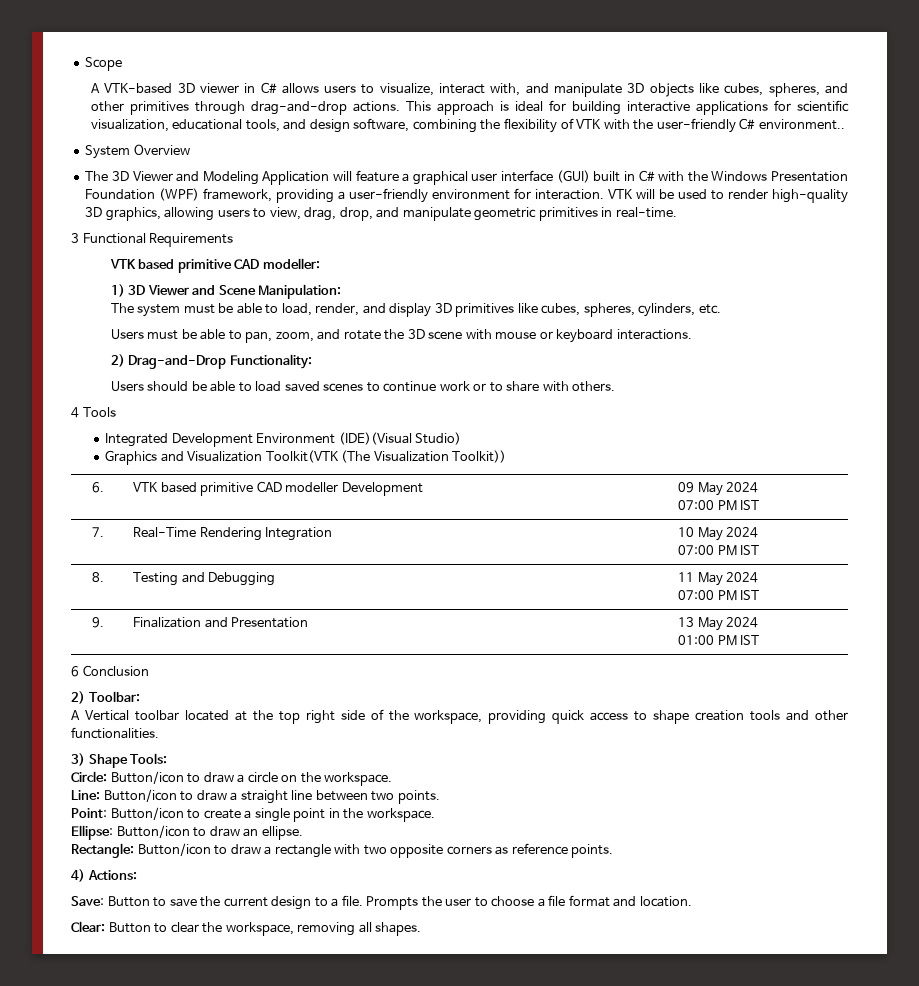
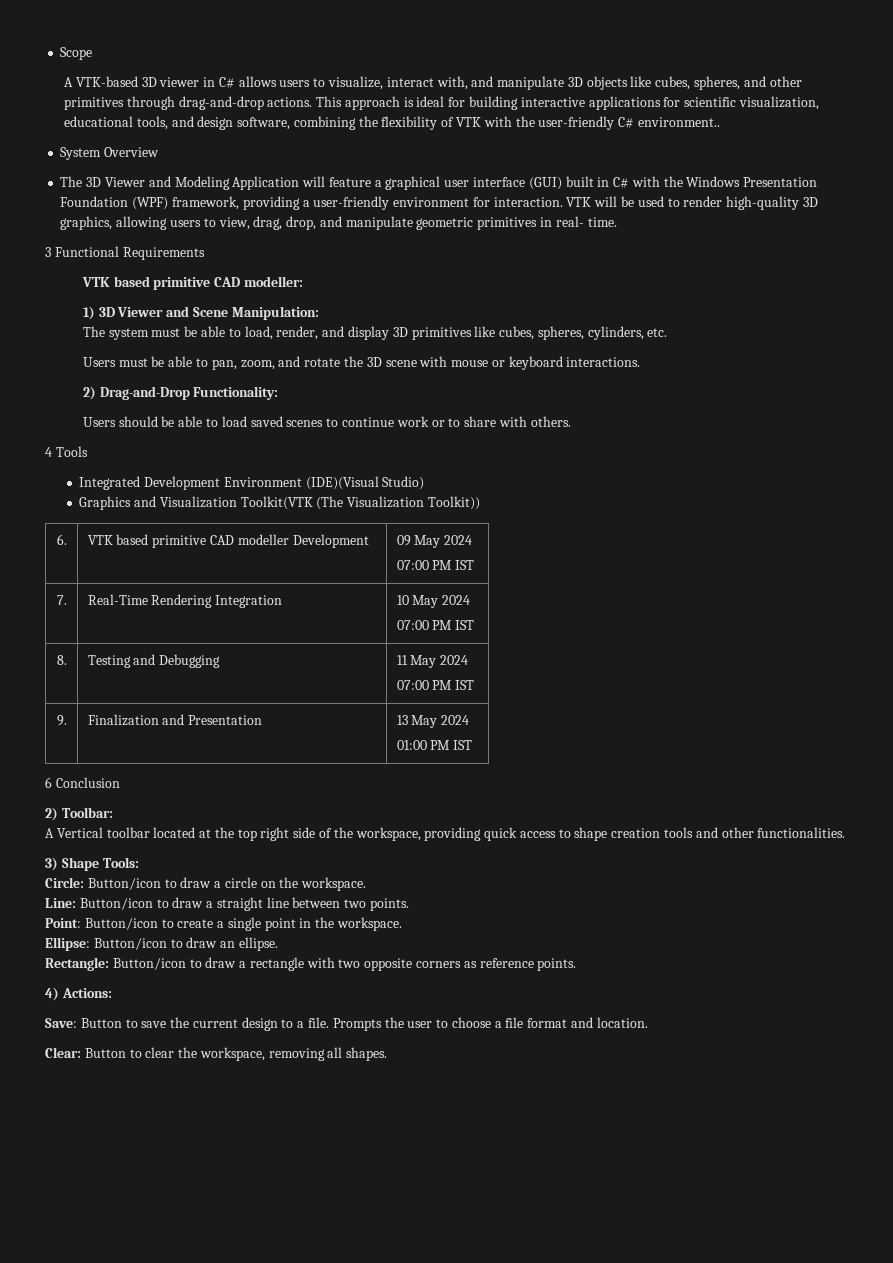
[615,207,677,218] real-time. -> [555,216,617,227] real- time.

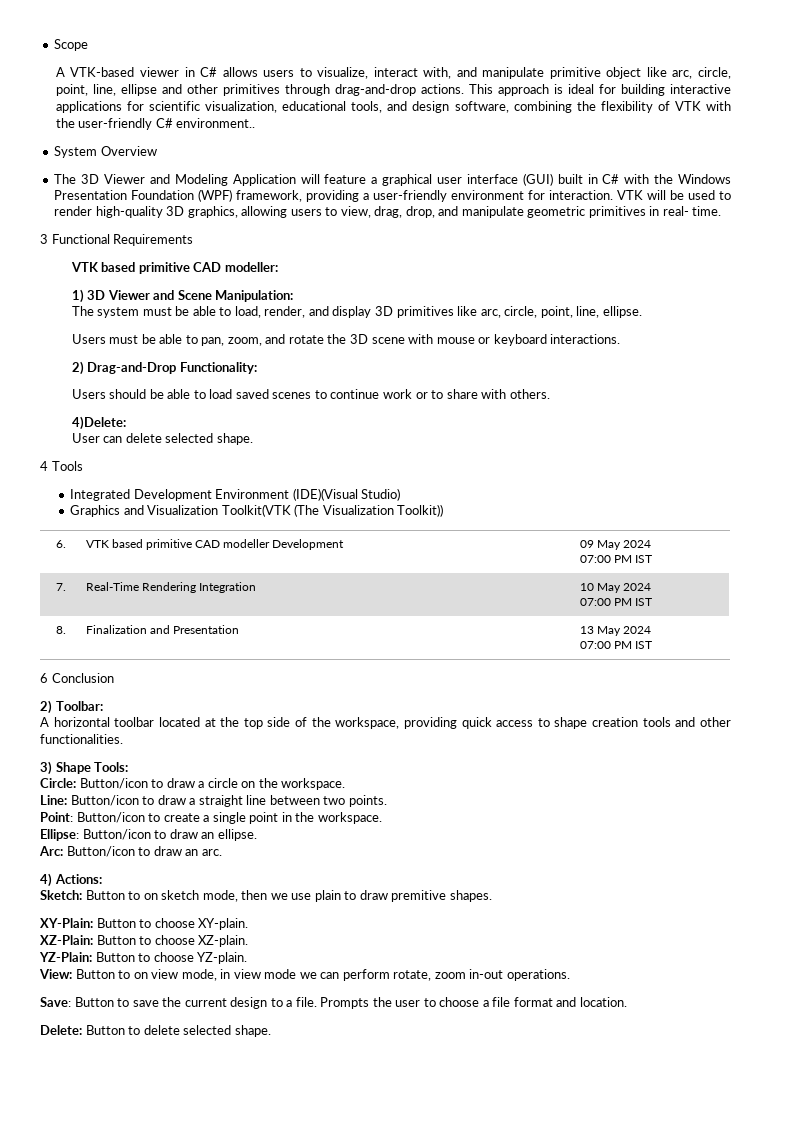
[141,77,157,87] 3D -> (135, 72) none
[567,76,741,90] 3D objects like cubes, spheres, -> [549,67,732,79] [55,84,157,96] primitive object like arc, circle, point, line, ellipse
[499,326,668,340] cubes, spheres, cylinders, etc. -> [480,306,642,318] arc, circle, point, line, ellipse.
(571, 421) none -> [71,416,126,430] [71,433,253,445] // 4)Delete: // User can delete selected shape.
[87,654,221,668] [396,655,469,668] [396,680,475,690] [56,715,67,726] | Testing and Debugging | 11 May 2024 // 07:00 PM IST // 9. -> (66, 630) none
[396,740,427,750] 01:00 -> [579,641,611,649] 07:00
[56,827,103,838] Vertical -> [53,717,110,727] horizontal
[260,827,290,841] right -> (263, 723) none
[45,957,577,971] [45,987,112,1001] Rectangle: Button/icon to draw a rectangle with two opposite corners as reference points. // 4) Actions: -> [39,846,222,857] [40,873,102,887] [40,890,492,902] [40,918,249,930] [40,935,249,947] [39,952,248,964] [39,969,570,981] Arc: Button/icon to draw an arc. // 4) Actions: // Sketch: Button to on sketch mode, then we use plain to draw premitive shapes. // XY-Plain: Button to choose XY-plain. // XZ-Plain: Button to choose XZ-plain. // YZ-Plain: Button to choose YZ-plain. // View: Button to on view mode, in view mode we can perform rotate, zoom in-out operations.
[45,1047,388,1061] Clear: Button to clear the workspace, removing all shapes. -> [40,1025,271,1037] Delete: Button to delete selected shape.

